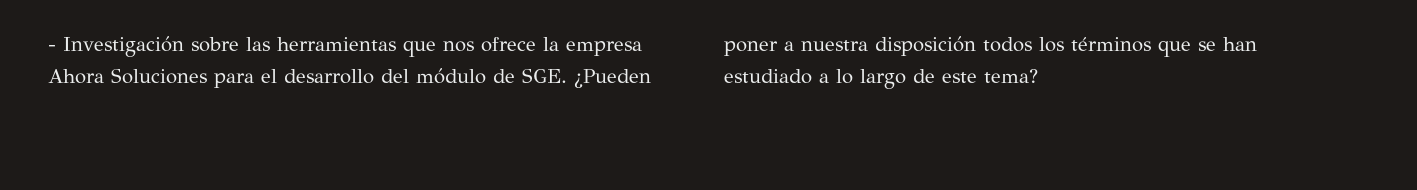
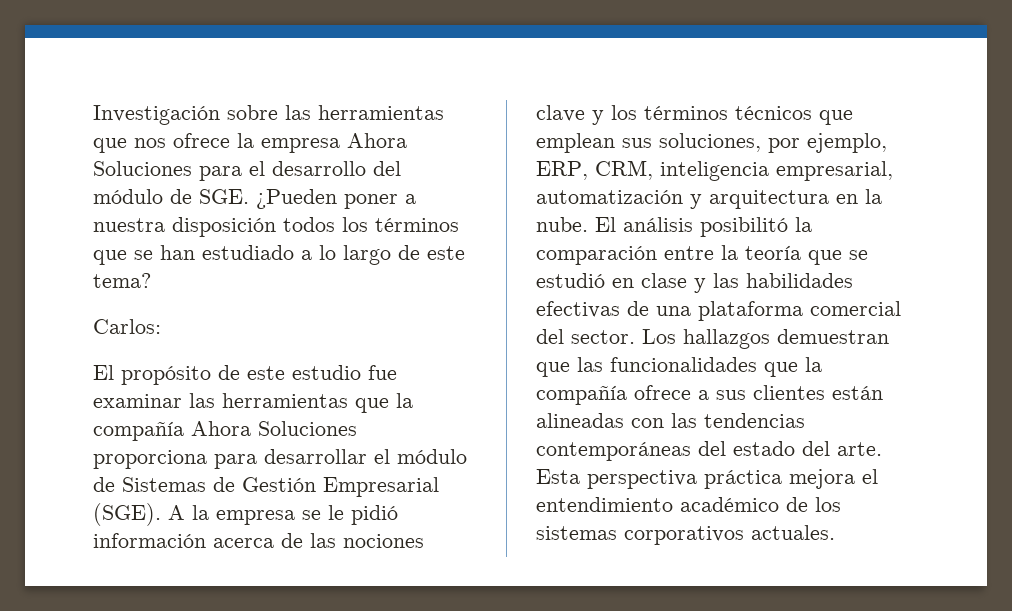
[48,45,56,51] - -> (93, 115) none
(1038, 76) none -> [93,319,161,334] [93,365,397,385] [93,393,413,413] [93,421,357,441] [93,449,467,469] [93,477,439,497] [93,503,398,526] [93,533,424,548] [536,105,853,125] [536,133,887,153] [536,160,893,181] [536,189,882,209] [536,217,812,237] [536,245,868,265] [536,273,853,293] [536,301,901,321] [536,329,889,349] [536,357,822,377] [536,385,883,405] [536,413,805,428] [536,441,882,461] [536,469,878,489] [536,497,841,512] [536,525,835,545] // Carlos: // El propósito de este estudio fue examinar las herramientas que la compañía Ahora Soluciones proporciona para desarrollar el módulo de Sistemas de Gestión Empresarial (SGE). A la empresa se le pidió información acerca de las nociones clave y los términos técnicos que emplean sus soluciones, por ejemplo, ERP, CRM, inteligencia empresarial, automatización y arquitectura en la nube. El análisis posibilitó la comparación entre la teoría que se estudió en clase y las habilidades efectivas de una plataforma comercial del sector. Los hallazgos demuestran que las funcionalidades que la compañía ofrece a sus clientes están alineadas con las tendencias contemporáneas del estado del arte. Esta perspectiva práctica mejora el entendimiento académico de los sistemas corporativos actuales.

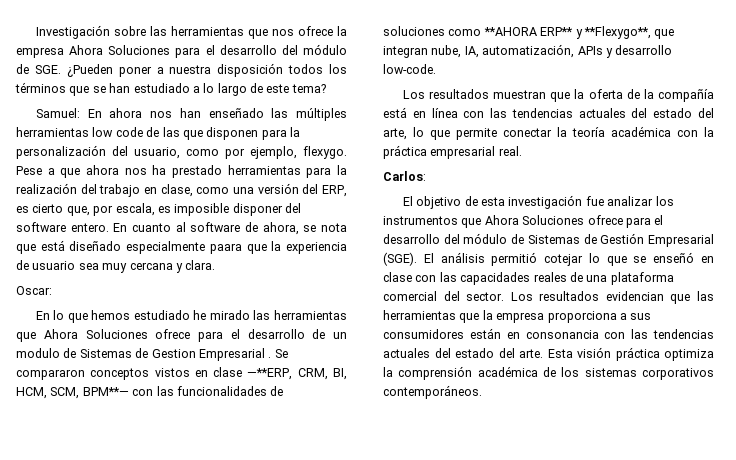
[93,319,161,334] [93,365,397,385] [93,393,413,413] [93,421,357,441] [93,449,390,469] Carlos: // El propósito de este estudio fue examinar las herramientas que la compañía Ahora Soluciones proporciona para desarrollar el -> [35,108,347,121] [16,127,300,140] [16,145,347,159] [16,165,347,178] [16,183,347,197] [16,203,301,216] [16,222,347,235] [16,240,348,254] [16,260,216,273] [16,286,52,295] [35,310,347,323] [16,329,347,342] [16,348,288,361] [16,367,347,380] [16,386,284,399] [383,26,675,39] [383,44,673,58] [383,64,436,74] [402,89,714,102] [383,107,714,118] [383,126,714,140] [383,145,522,159] [383,171,426,181] [402,195,674,209] [383,215,664,228] [383,234,460,244] Samuel: En ahora nos han enseñado las múltiples herramientas low code de las que disponen para la personalización del usuario, como por ejemplo, flexygo. Pese a que ahora nos ha prestado herramientas para la realización del trabajo en clase, como una versión del ERP, es cierto que, por escala, es imposible disponer del software entero. En cuanto al software de ahora, se nota que está diseñado especialmente paara que la experiencia de usuario sea muy cercana y clara. // Oscar: // En lo que hemos estudiado he mirado las herramientas que Ahora Soluciones ofrece para el desarrollo de un modulo de Sistemas de Gestion Empresarial . Se compararon conceptos vistos en clase —**ERP, CRM, BI, HCM, SCM, BPM**— con las funcionalidades de soluciones como **AHORA ERP** y **Flexygo**, que integran nube, IA, automatización, APIs y desarrollo low-code. // Los resultados muestran que la oferta de la compañía está en línea con las tendencias actuales del estado del arte, lo que permite conectar la teoría académica con la práctica empresarial real. // Carlos: // El objetivo de esta investigación fue analizar los instrumentos que Ahora Soluciones ofrece para el desarrollo del
[168,505,398,525] [93,533,424,548] [536,105,853,125] [536,133,887,153] [536,160,893,181] [536,189,882,209] [536,217,812,237] [536,245,868,265] [536,273,853,293] [536,301,620,318] A la empresa se le pidió información acerca de las nociones clave y los términos técnicos que emplean sus soluciones, por ejemplo, ERP, CRM, inteligencia empresarial, automatización y arquitectura en la nube. El análisis posibilitó la comparación entre la teoría que se estudió en clase y las habilidades efectivas -> [423,252,714,266] [383,272,567,285] El análisis permitió cotejar lo que se enseñó en clase con las capacidades reales
[683,329,889,349] hallazgos demuestran -> [539,291,664,301] resultados evidencian
[610,357,822,377] [536,385,883,405] [536,413,805,428] [536,442,691,461] funcionalidades que la compañía ofrece a sus clientes están alineadas con las tendencias contemporáneas -> [383,310,652,323] [383,328,714,339] [383,348,430,358] herramientas que la empresa proporciona a sus consumidores están en consonancia con las tendencias actuales
[587,469,878,489] [536,497,779,512] perspectiva práctica mejora el entendimiento académico -> [577,347,714,361] [383,366,538,380] visión práctica optimiza la comprensión académica
[751,525,835,540] actuales. -> [383,385,482,399] contemporáneos.

